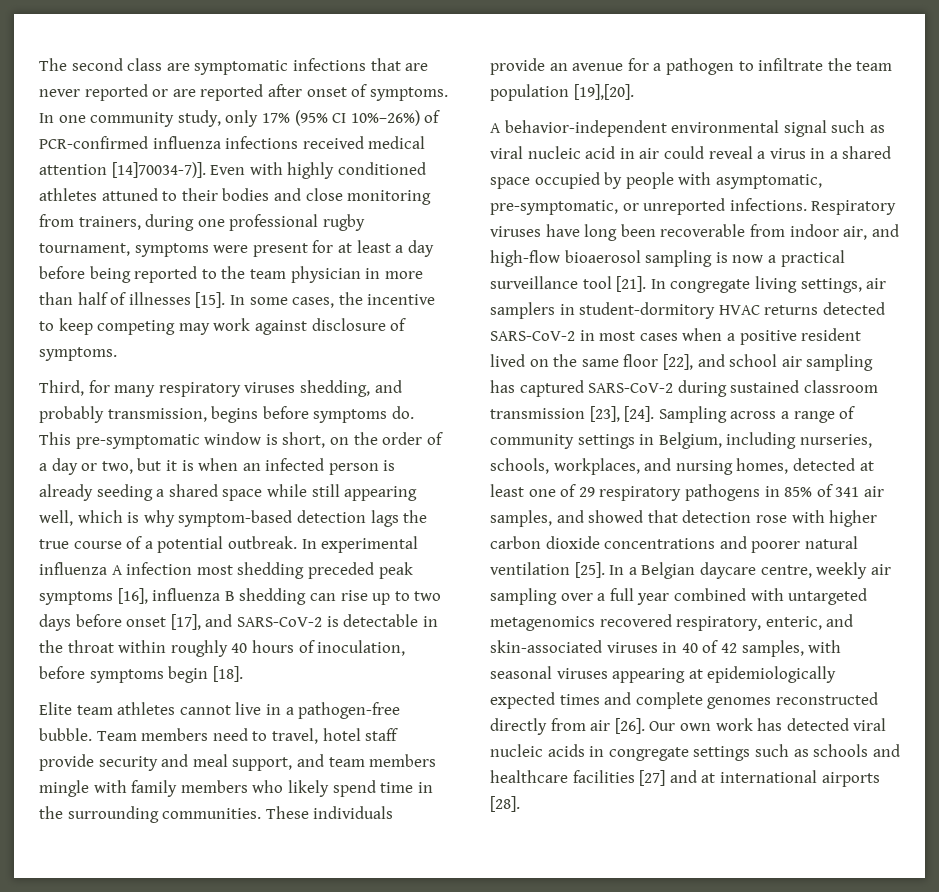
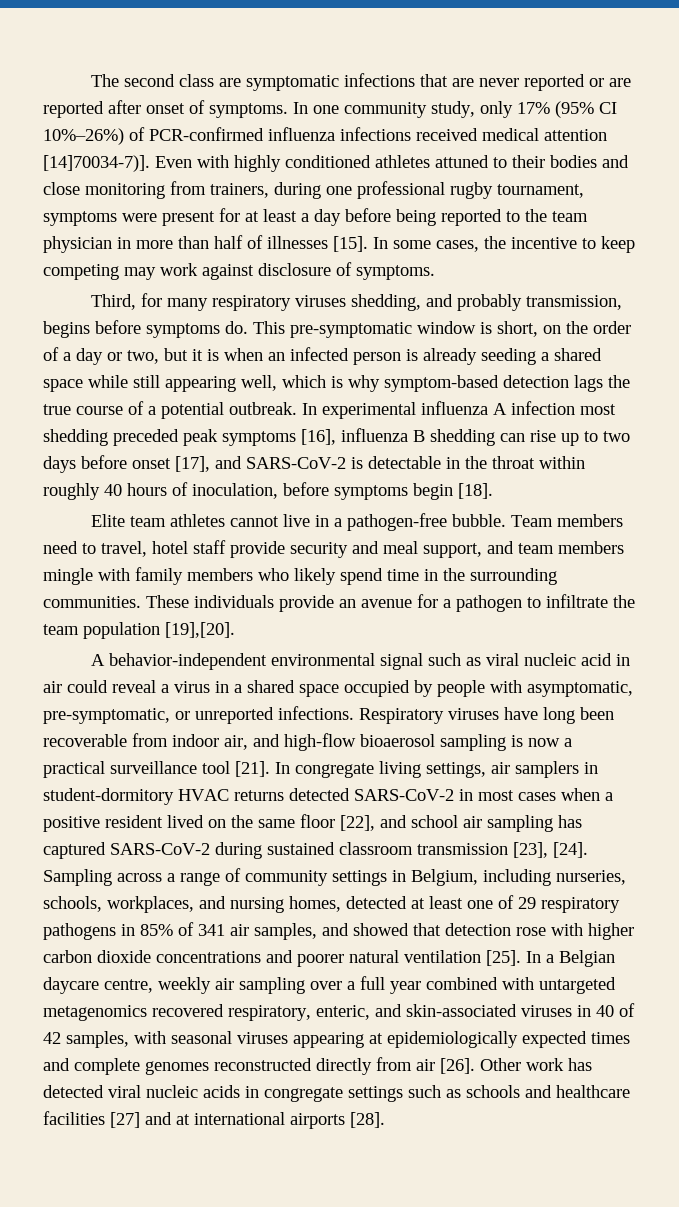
[649,721,711,731] Our own -> [480,1058,521,1071] Other

